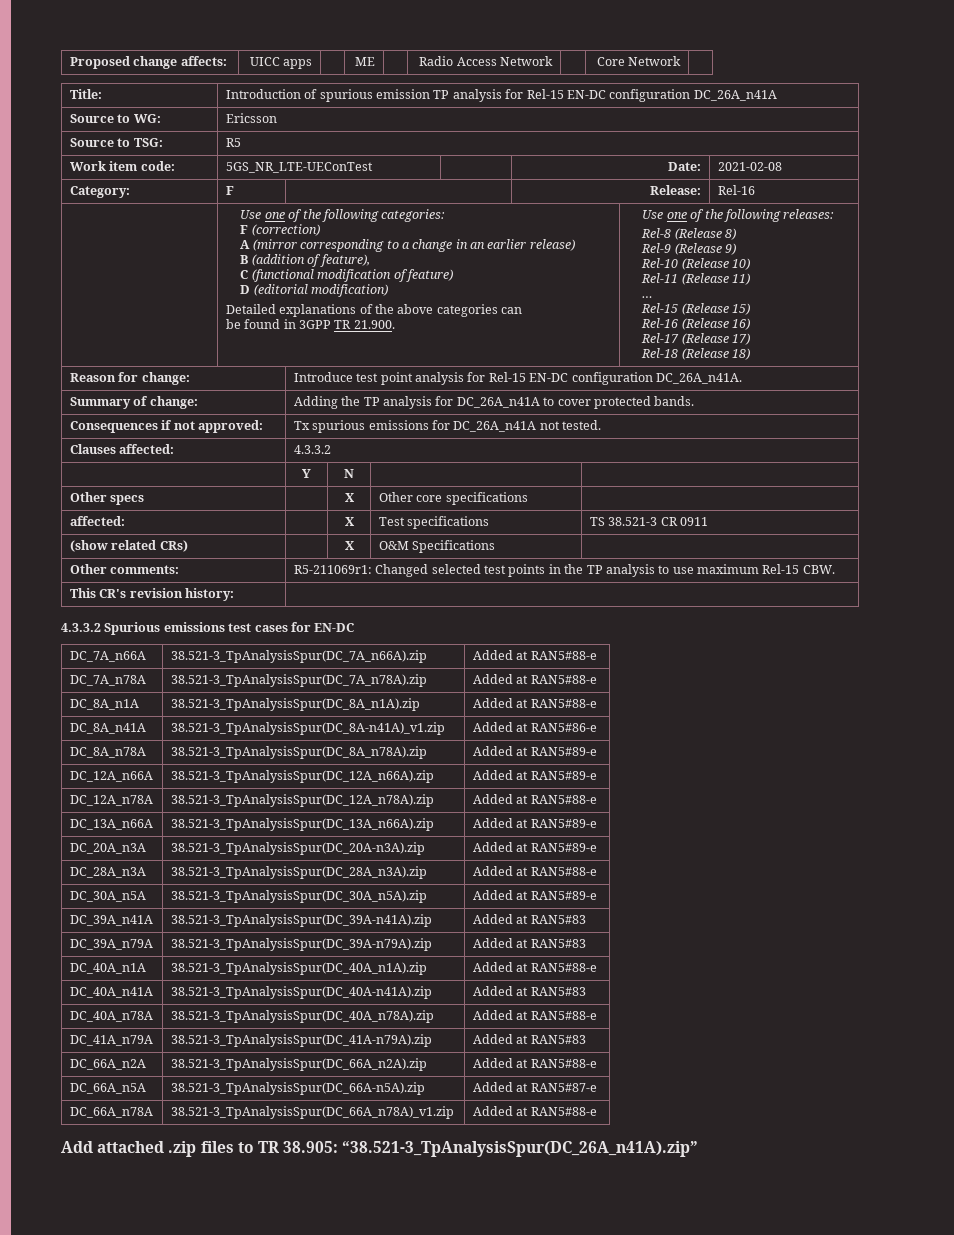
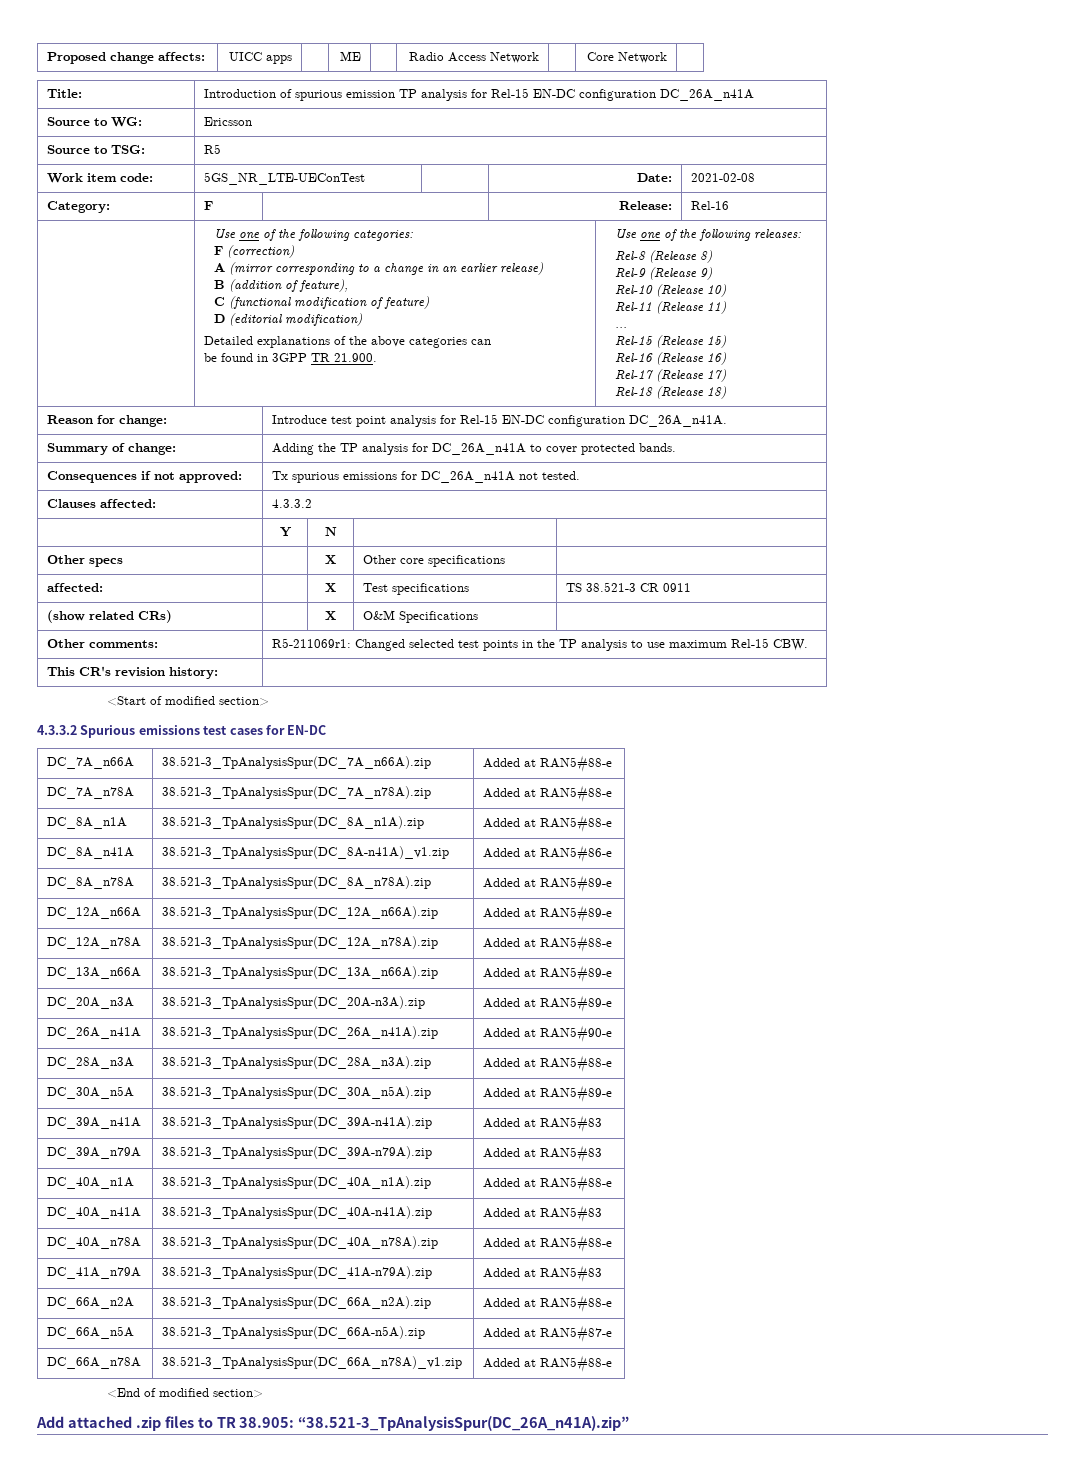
(235, 594) none -> [106,696,269,706] // <Start of modified section>
(597, 847) none -> [47,1027,142,1039] [162,1026,439,1039] [483,1025,613,1042] // DC_26A_n41A | 38.521-3_TpAnalysisSpur(DC_26A_n41A).zip | Added at RAN5#90-e
(597, 1111) none -> [106,1388,263,1398] // <End of modified section>

